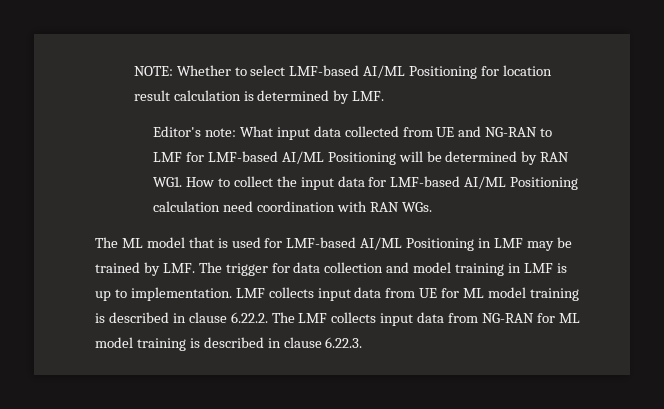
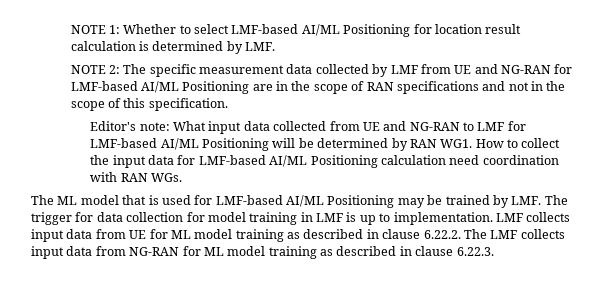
[133,66,173,76] NOTE: -> [70,25,120,34] NOTE 1:
(385, 96) none -> [70,64,573,77] [70,81,566,94] [70,98,228,111] // NOTE 2: The specific measurement data collected by LMF from UE and NG-RAN for LMF-based AI/ML Positioning are in the scope of RAN specifications and not in the scope of this specification.
[478,238,524,248] in LMF -> (395, 201) none
[386,262,410,273] and -> [186,212,205,222] for
[95,313,105,323] is -> [287,232,300,239] as
[189,338,200,348] is -> [320,249,333,256] as

